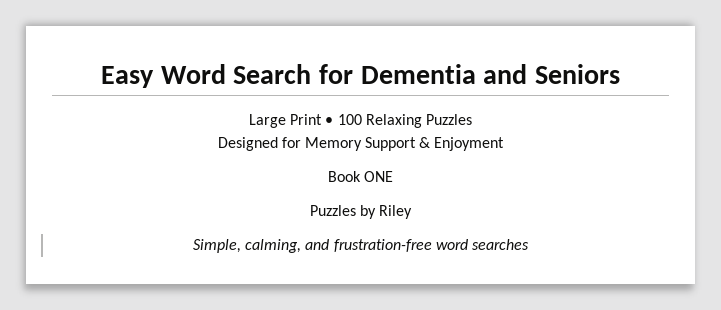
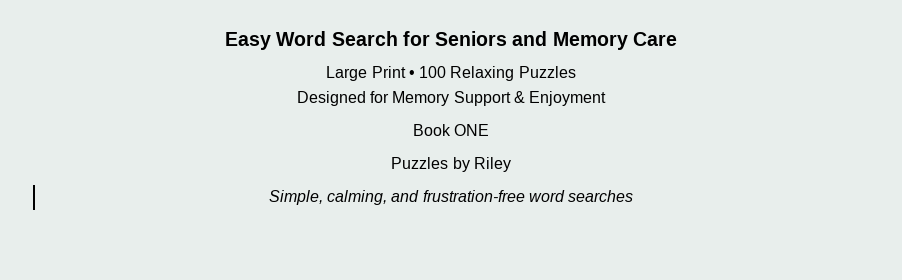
[360,64,620,84] Dementia and Seniors -> [435,31,677,50] Seniors and Memory Care

